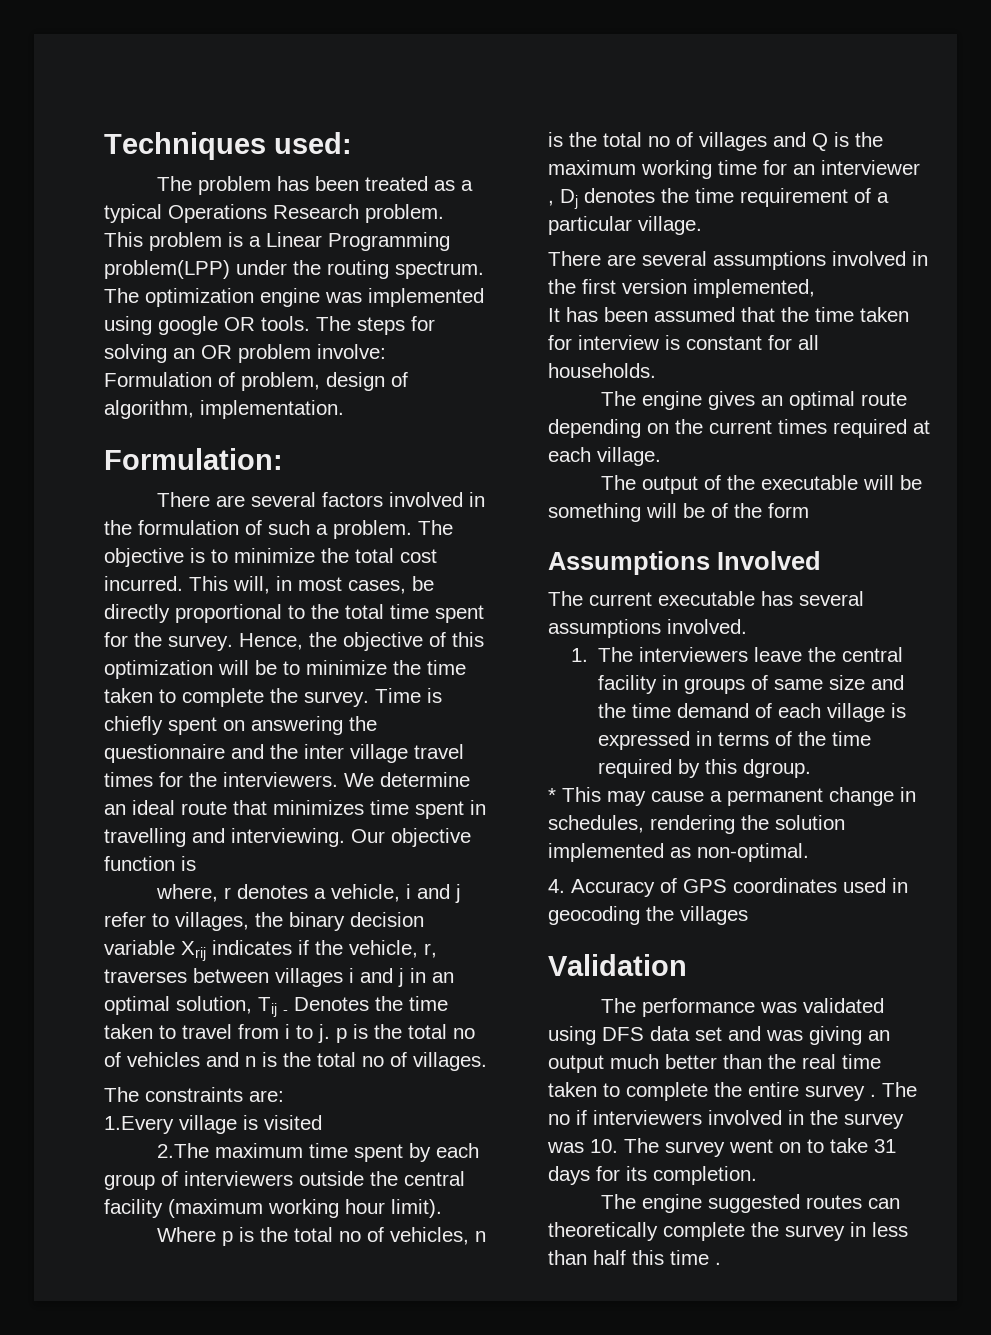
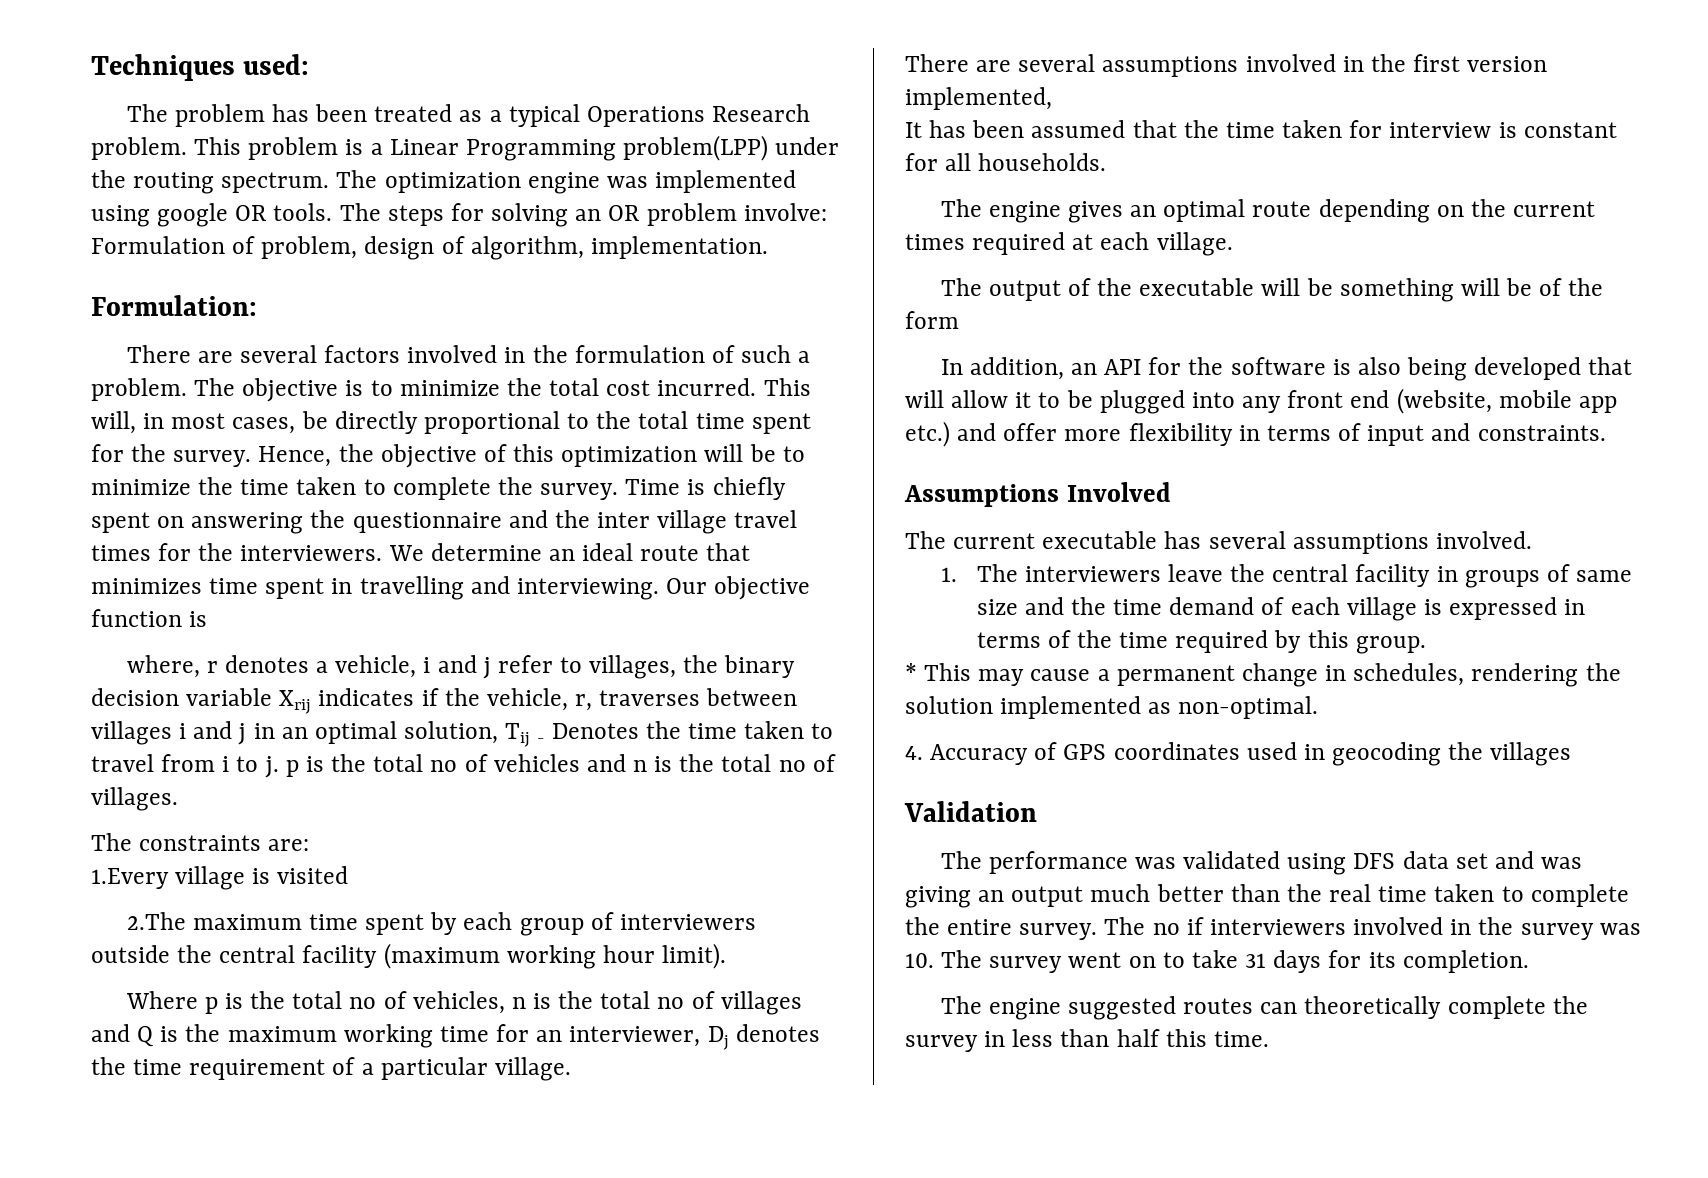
[821,160,920,175] [548,200,554,206] interviewer , -> [569,1026,701,1047] interviewer,
(809, 510) none -> [940,357,1633,381] [905,388,1617,414] [905,421,1606,447] // In addition, an API for the software is also being developed that will allow it to be plugged into any front end (website, mobile app etc.) and offer more flexibility in terms of input and constraints.
[742,759,811,778] dgroup. -> [1355,636,1426,654] group.
[805,1085,876,1101] survey . -> [1019,923,1098,940] survey.
[670,1250,721,1265] time . -> [1213,1031,1269,1047] time.

